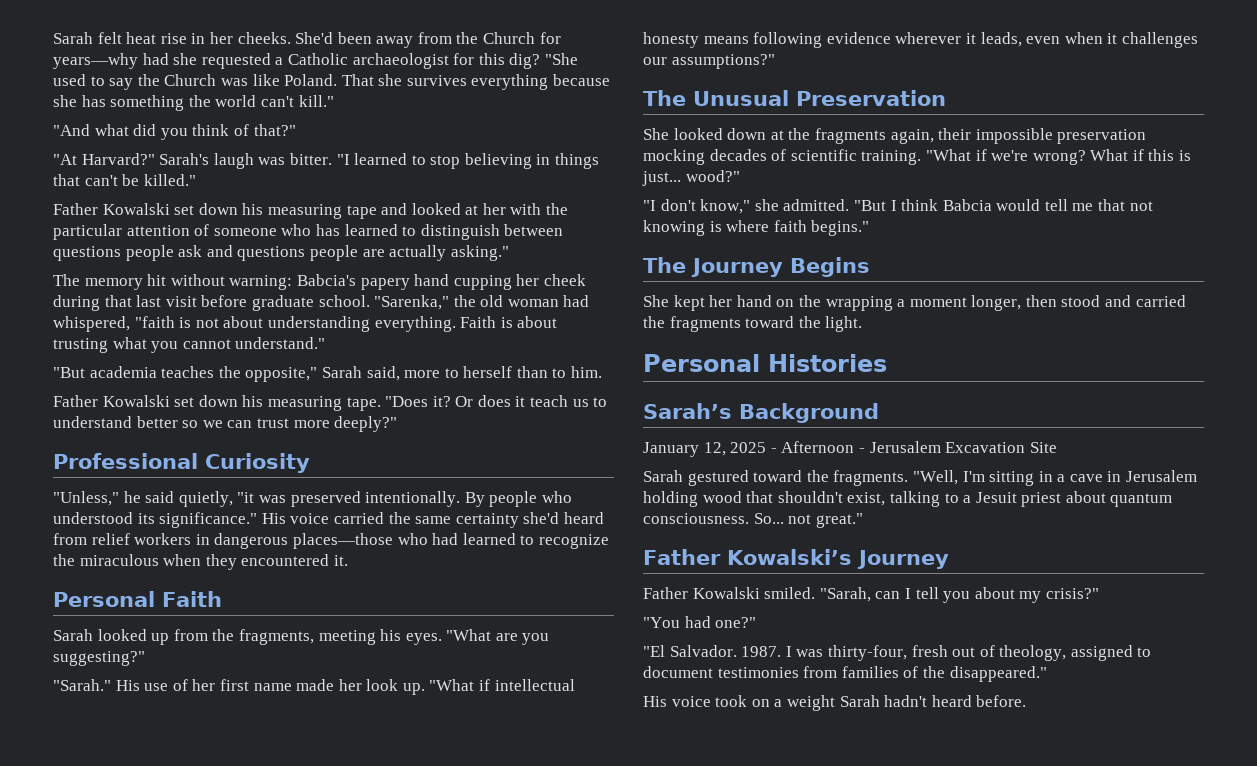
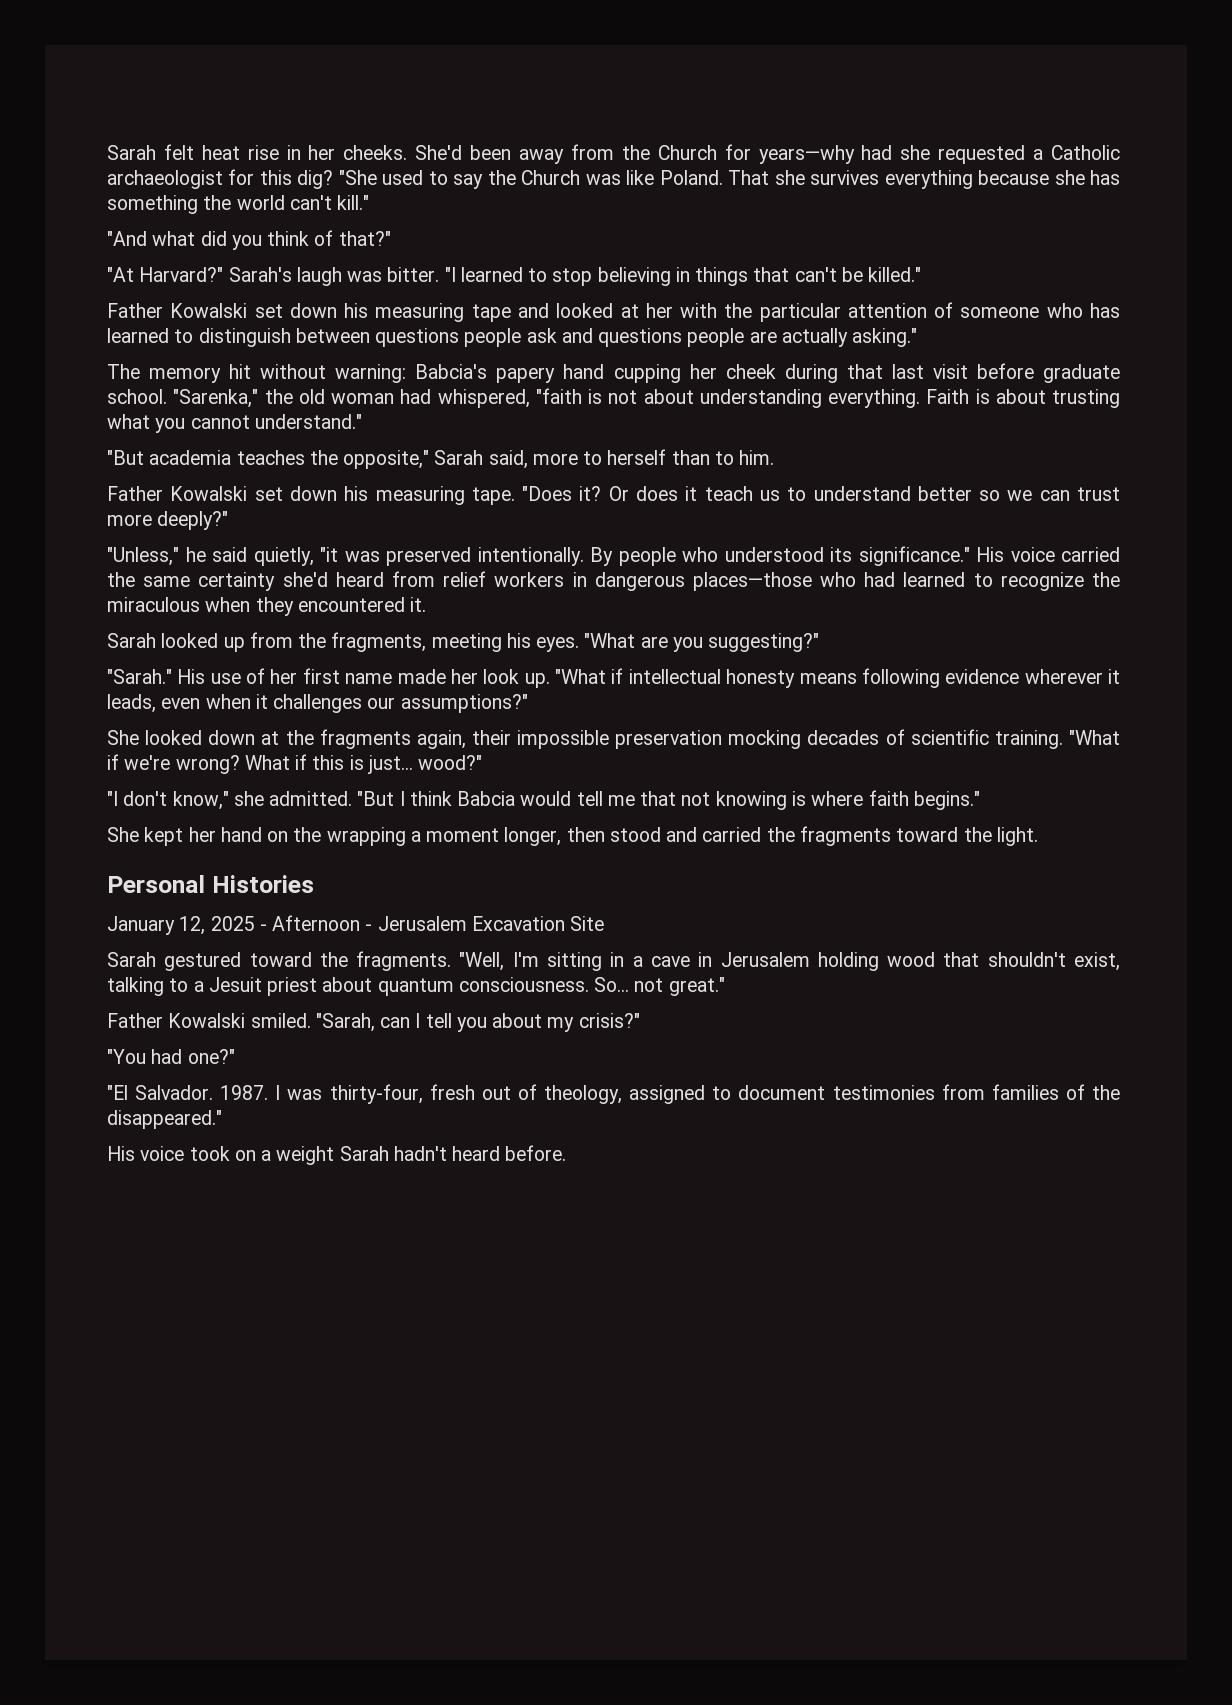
[53,453,310,473] // Professional Curiosity -> (229, 520) none
[53,591,222,607] // Personal Faith -> (427, 604) none
[643,90,946,106] // The Unusual Preservation -> (528, 703) none
[643,257,870,277] // The Journey Begins -> (980, 800) none
[643,403,879,423] // Sarah’s Background -> (314, 884) none
[643,549,949,569] // Father Kowalski’s Journey -> (725, 986) none

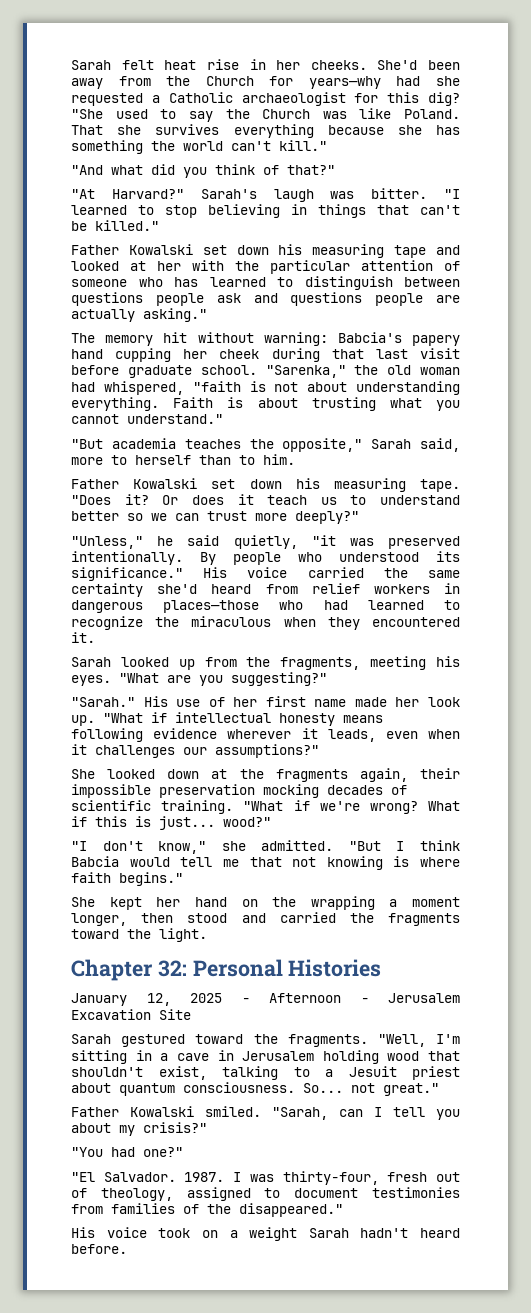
(1038, 836) none -> [71,959,187,981] Chapter 32:

